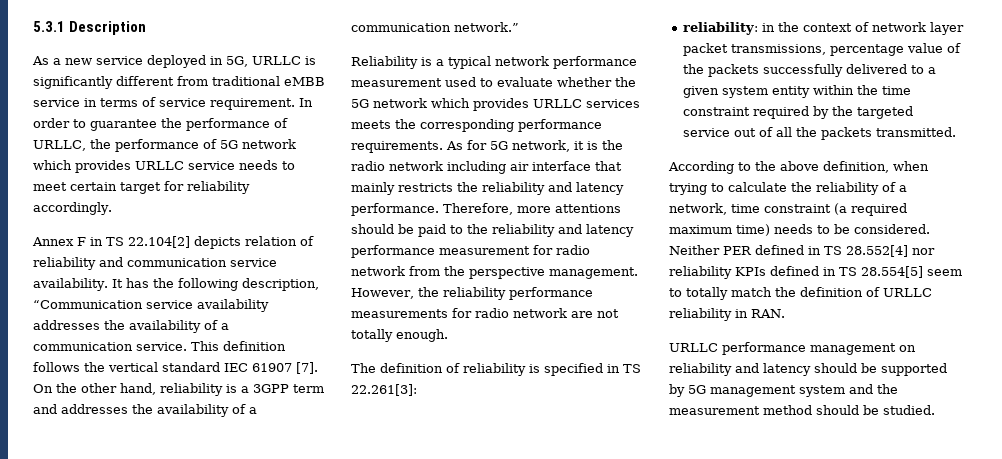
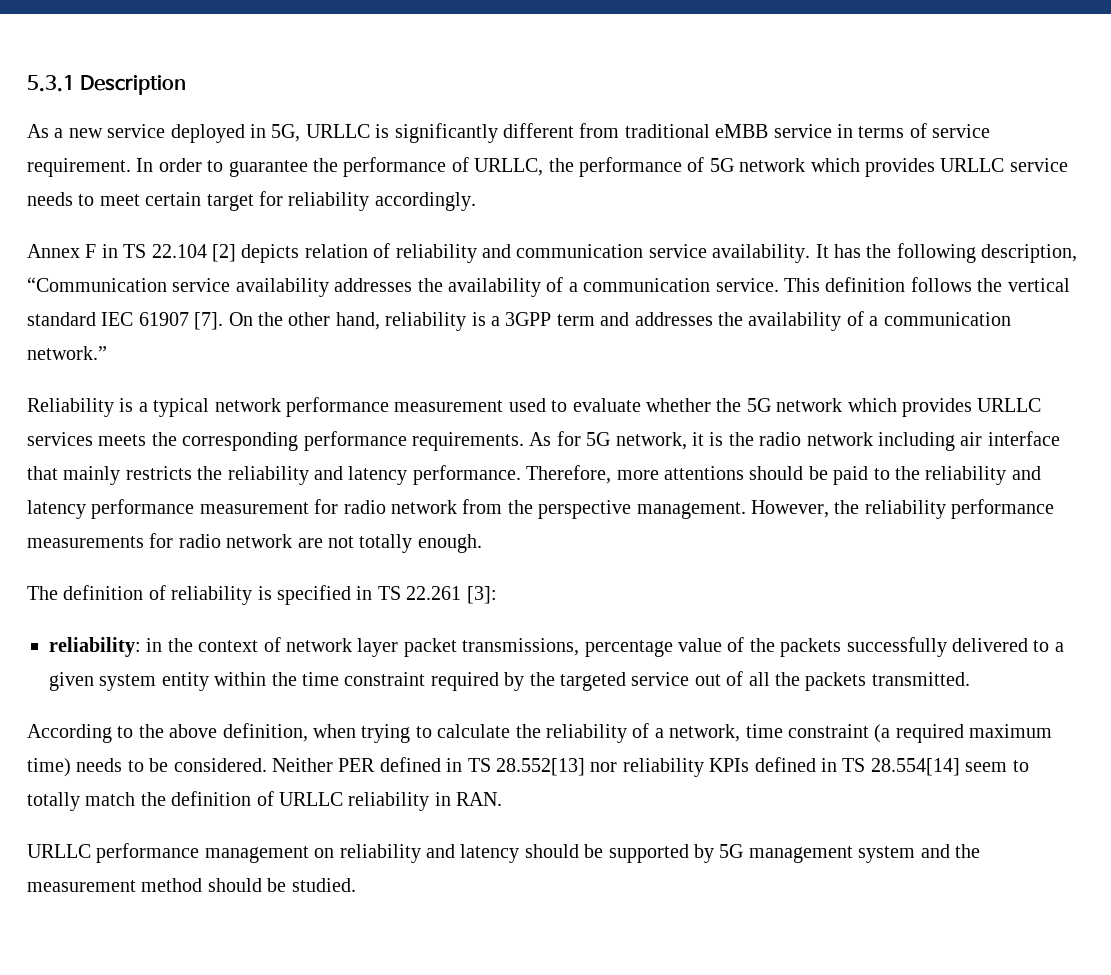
[128,236,190,248] 22.104[2] -> [151,244,237,262] 22.104 [2]
[351,384,417,396] 22.261[3]: -> [406,586,497,604] 22.261 [3]:
[846,245,908,257] 28.552[4] -> [495,758,585,776] 28.552[13]
[861,266,923,278] 28.554[5] -> [870,758,960,776] 28.554[14]

